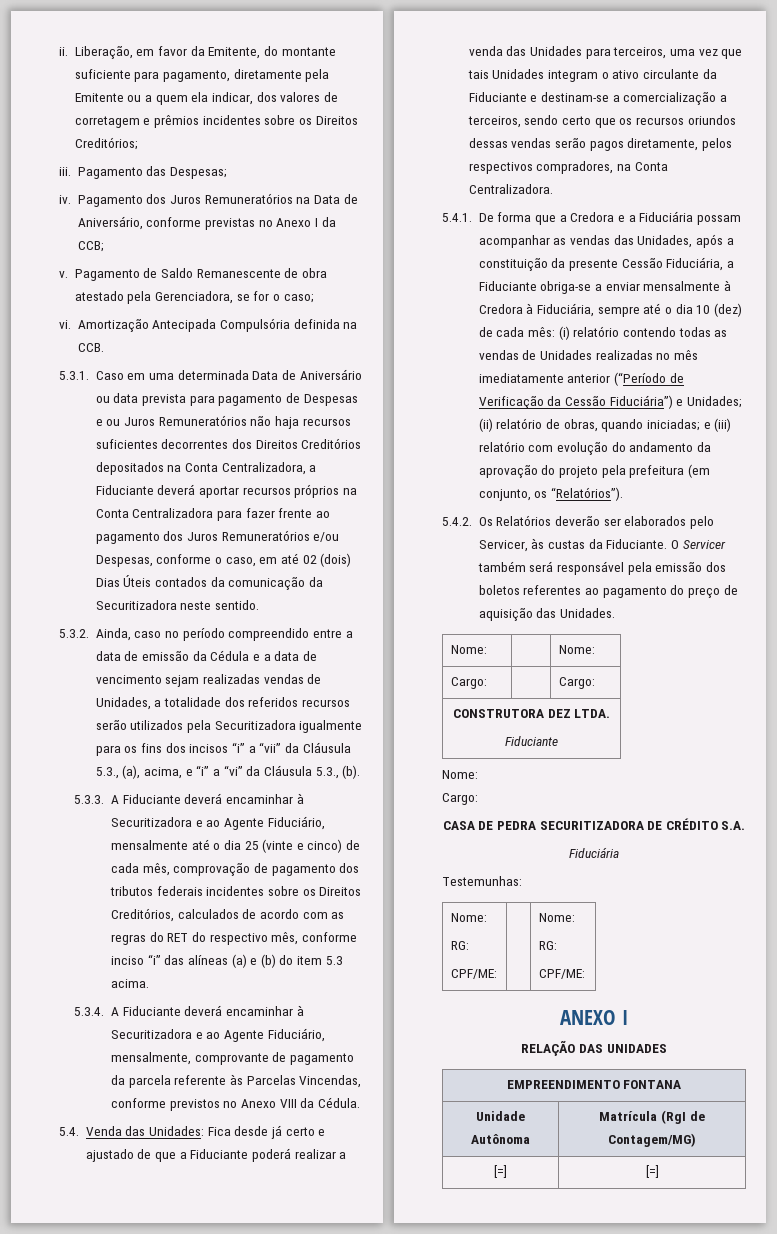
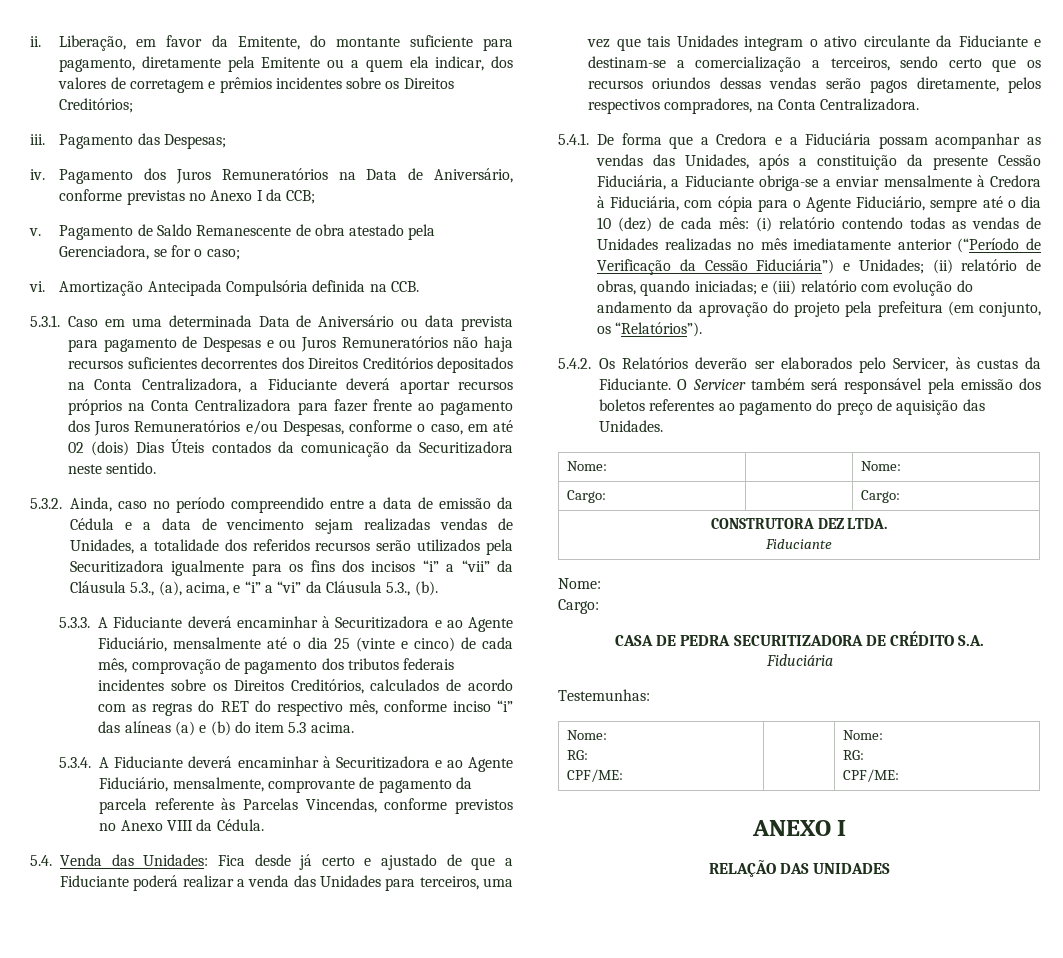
(595, 310) none -> [684,196,926,212] com cópia para o Agente Fiduciário,
[506,1080,682,1089] [476,1111,525,1121] [471,1134,530,1144] [599,1110,705,1124] [608,1133,696,1147] [494,1165,507,1178] [645,1165,659,1178] // EMPREENDIMENTO FONTANA // Unidade Autônoma | Matrícula (RgI de Contagem/MG) // [=] | [=] -> (891, 868) none

